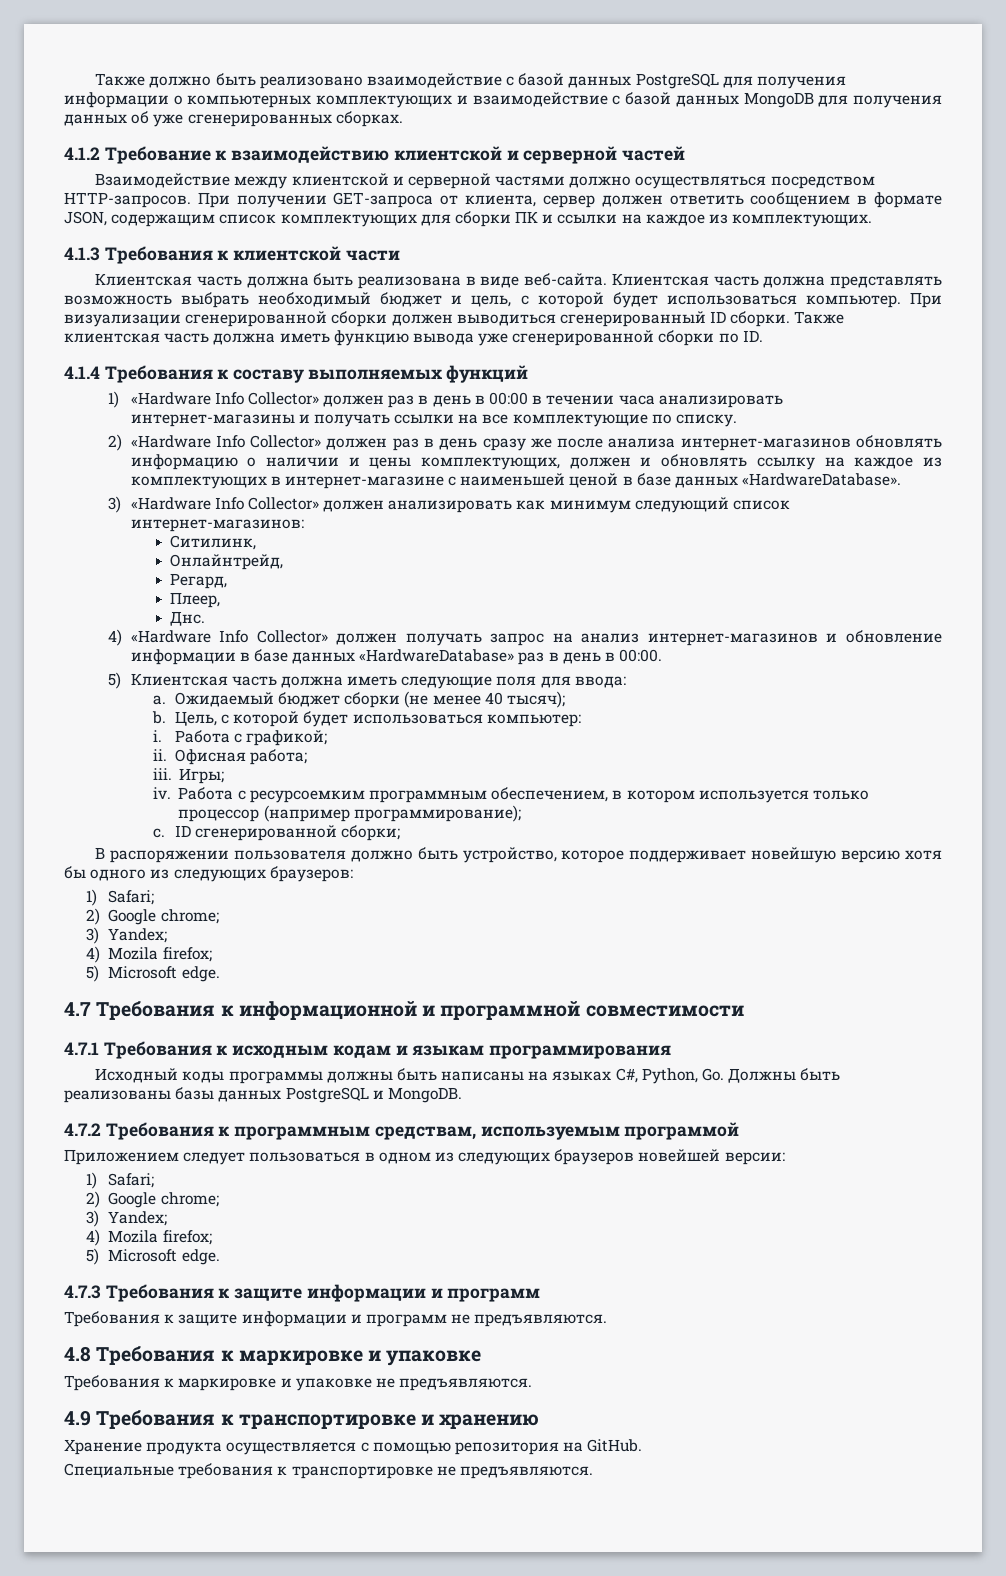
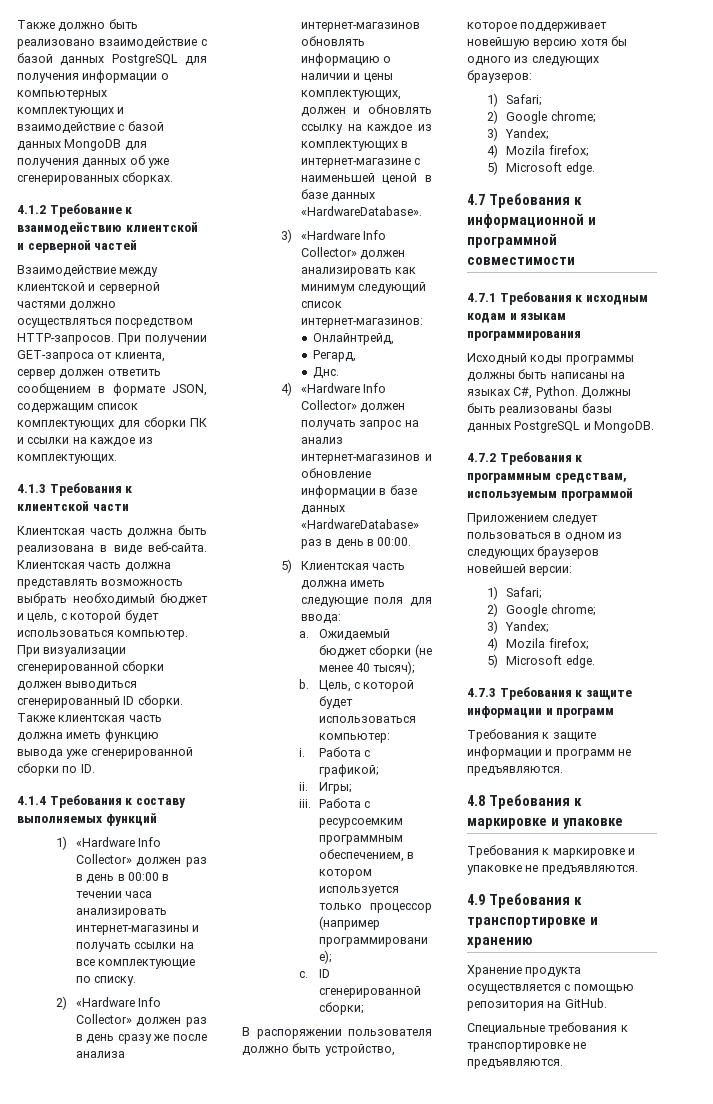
[169,535,256,550] // Ситилинк, -> (423, 323) none
[169,592,220,608] // Плеер, -> (356, 356) none
[174,749,308,765] [152,768,172,780] Офисная работа; // iii. -> (308, 786) none
[152,787,171,799] iv. -> [299,799,311,808] iii.
[641,1068,725,1084] Python, Go. -> [535,386,578,399] Python.

